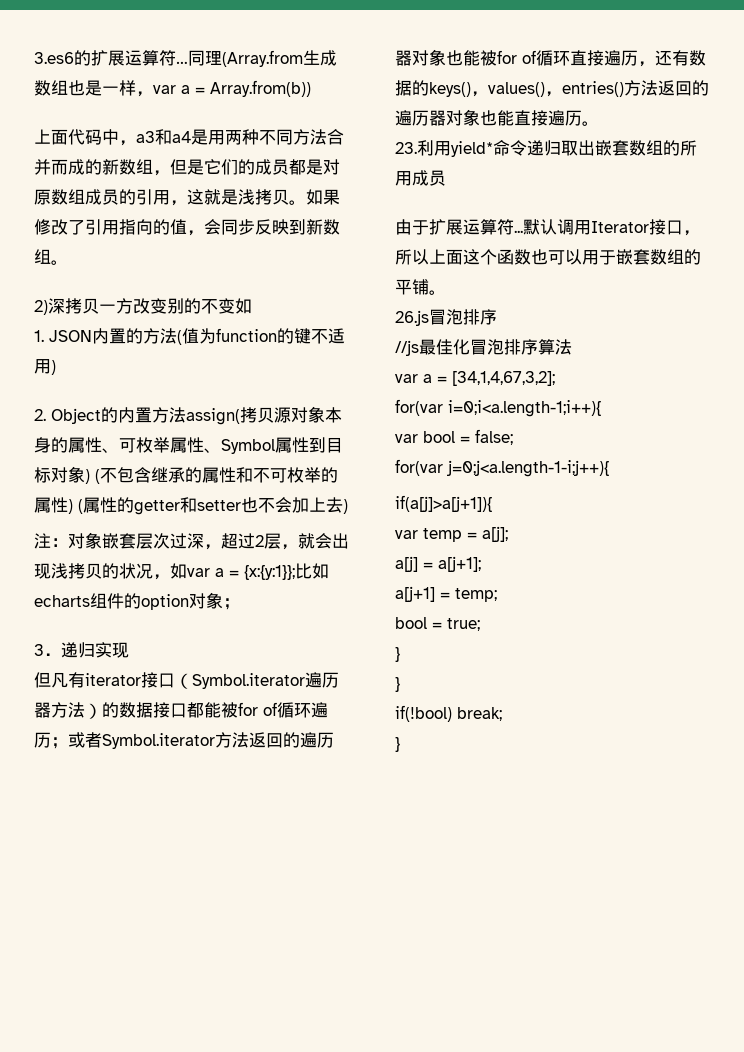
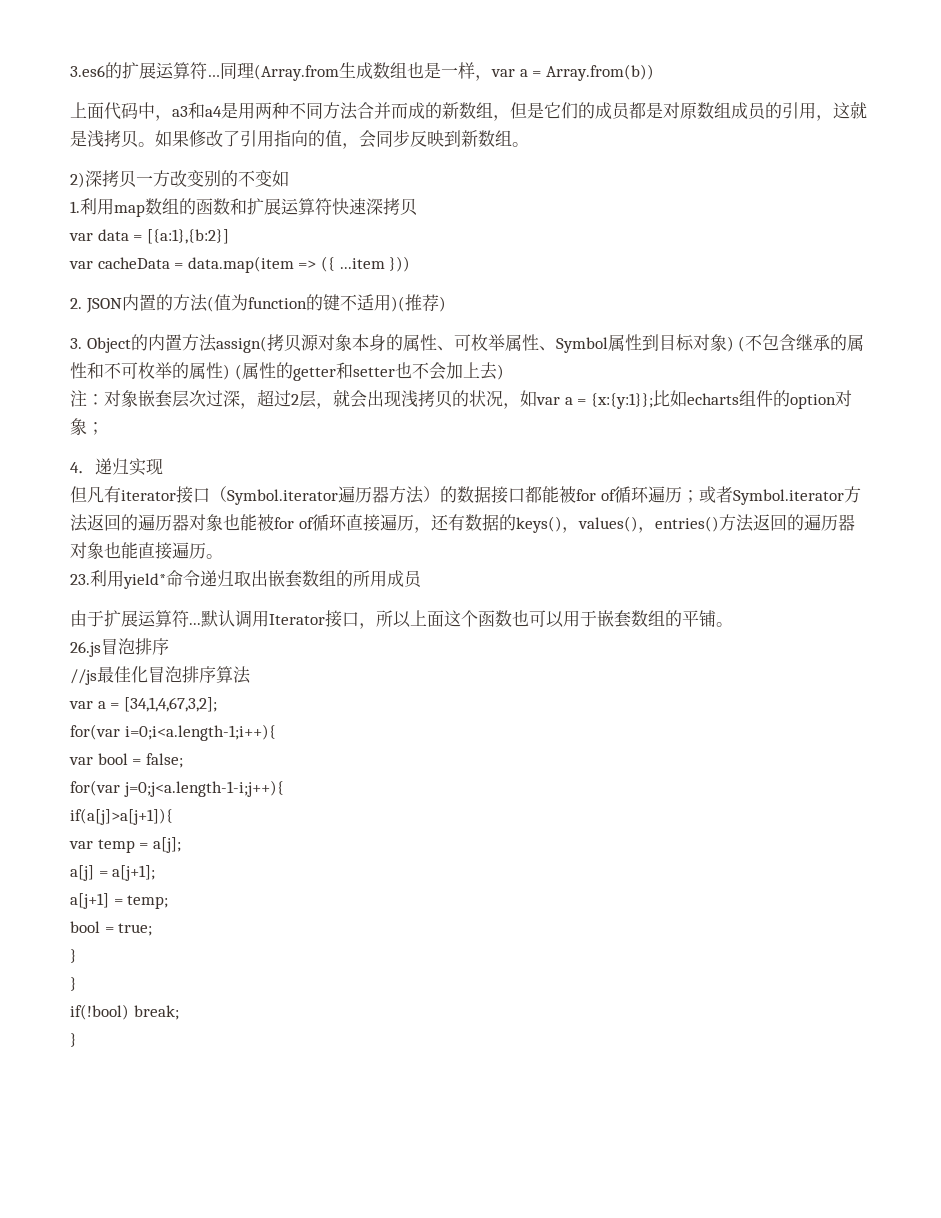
(44, 336) none -> [80,198,417,217] [69,229,229,244] [69,256,411,273] [70,298,82,309] 利用map数组的函数和扩展运算符快速深拷贝 // var data = [{a:1},{b:2}] // var cacheData = data.map(item => ({ ...item })) // 2.
[51,360,56,375] [34,409,46,421] ) // 2. -> [390,294,446,312] [70,338,82,349] )(推荐) // 3.
[34,644,44,656] 3 -> [70,462,79,473] 4

